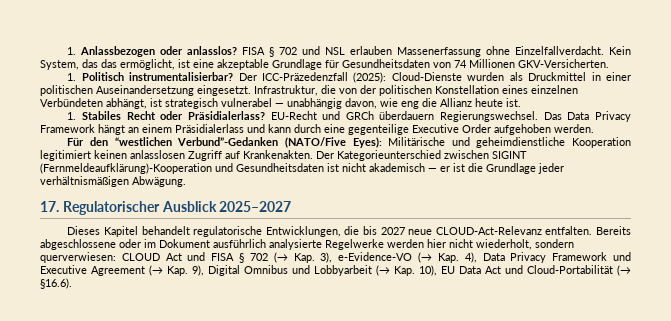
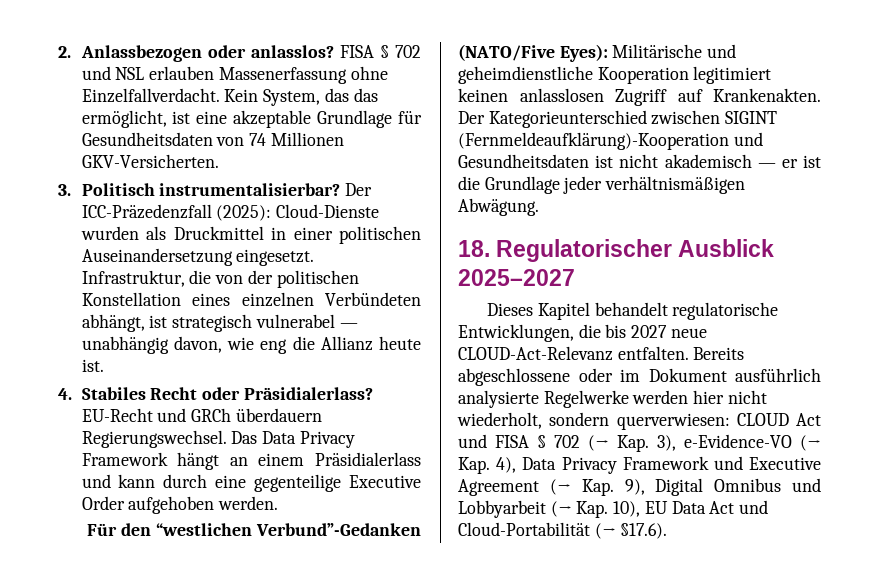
[67,47,77,55] 1. -> [58,46,71,58] 2.
[67,73,77,81] 1. -> [58,184,71,196] 3.
[67,112,77,120] 1. -> [58,388,72,400] 4.
[40,201,59,212] 17. -> [458,240,490,257] 18.
[40,278,72,289] §16.6). -> [620,523,668,539] §17.6).

